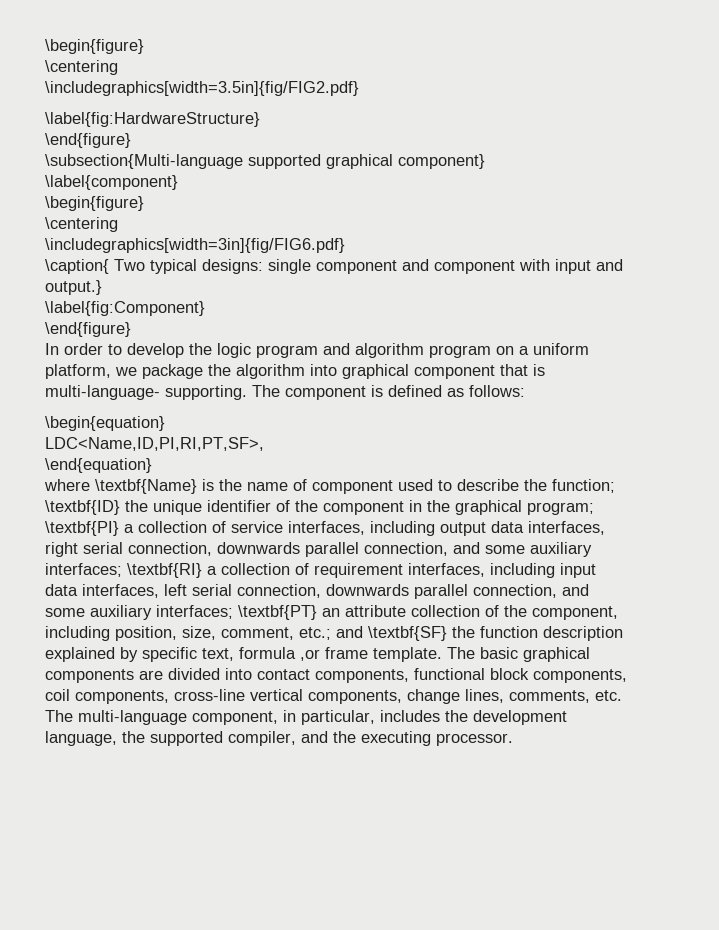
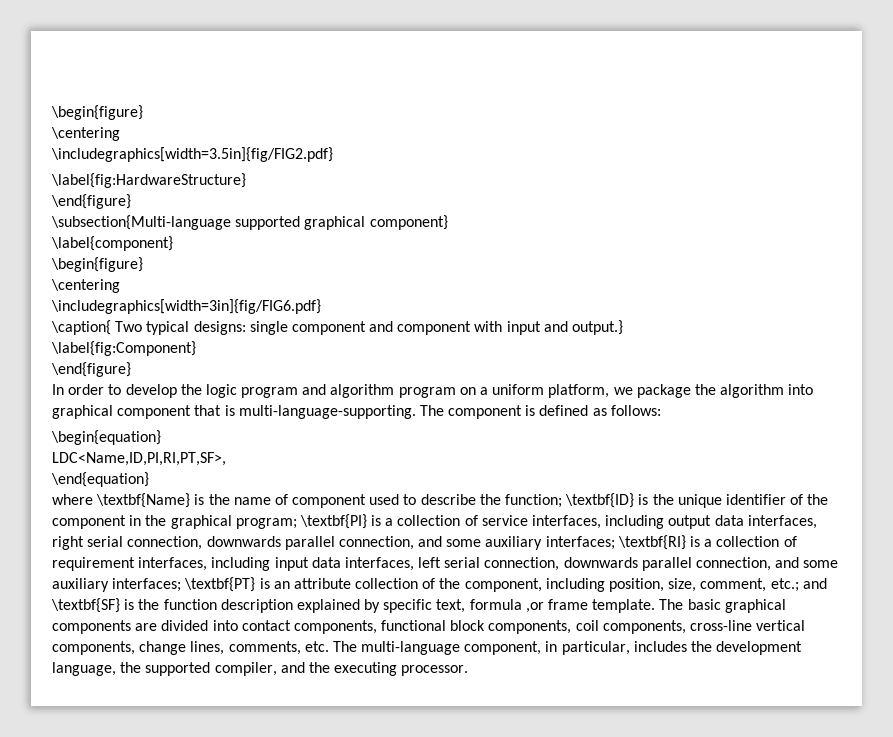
[45,385,247,400] multi-language- supporting. -> [238,405,416,419] multi-language-supporting.
(120, 507) none -> [638,494,649,505] is
(119, 528) none -> [371,515,382,526] is
(202, 570) none -> [690,536,701,547] is
(317, 612) none -> [259,578,270,589] is
(447, 633) none -> [124,599,135,610] is

